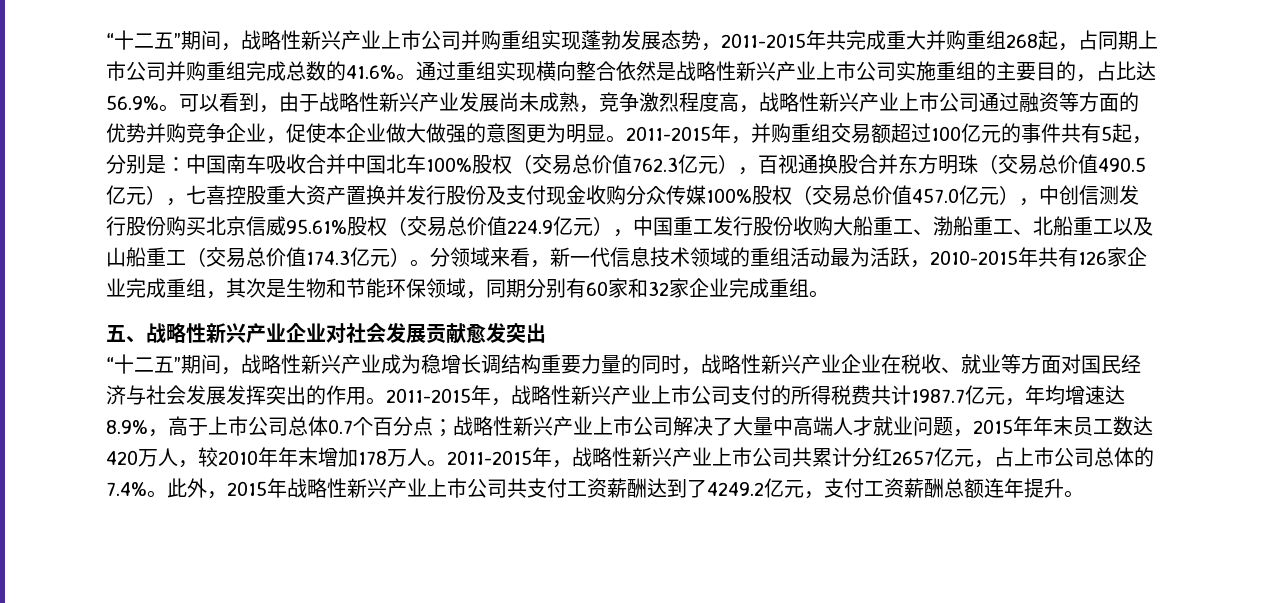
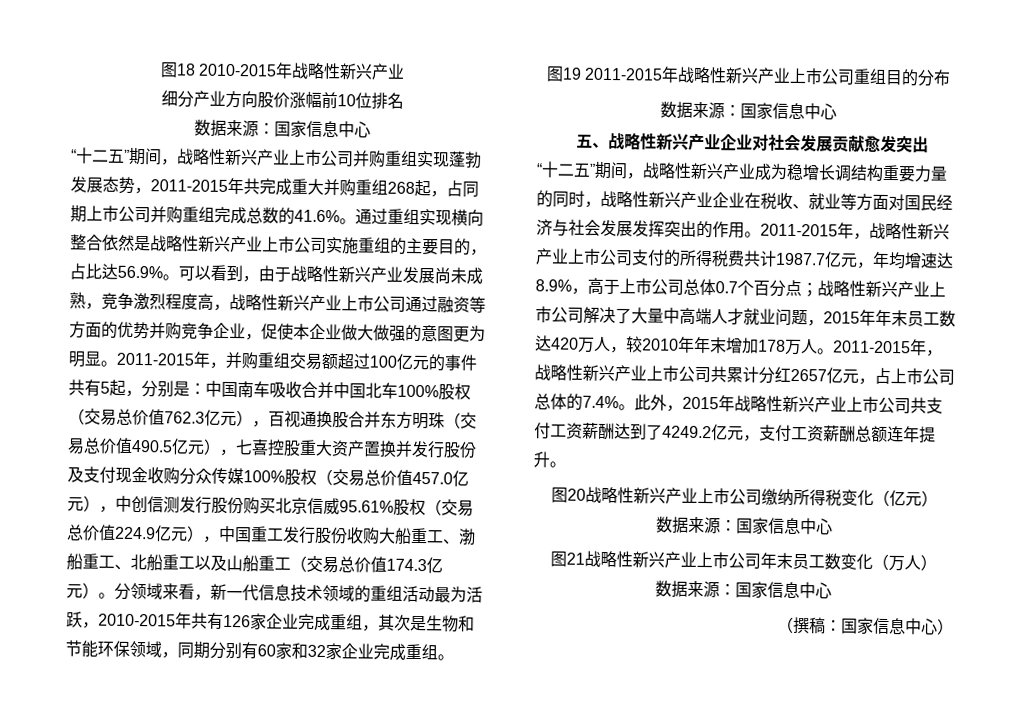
(106, 40) none -> [159,62,406,80] [160,90,404,110] [193,119,371,138] 图18 2010-2015年战略性新兴产业 // 细分产业方向股价涨幅前10位排名 // 数据来源：国家信息中心 //
(829, 294) none -> [545,66,952,87] [659,101,837,120] // 图19 2011-2015年战略性新兴产业上市公司重组目的分布 // 数据来源：国家信息中心
(1084, 494) none -> [550,486,938,507] [655,516,833,535] [549,550,937,572] [654,580,832,599] [777,616,954,635] // 图20战略性新兴产业上市公司缴纳所得税变化（亿元） // 数据来源：国家信息中心 // 图21战略性新兴产业上市公司年末员工数变化（万人） // 数据来源：国家信息中心 // （撰稿：国家信息中心）

